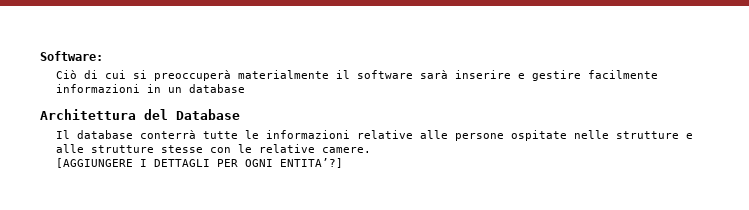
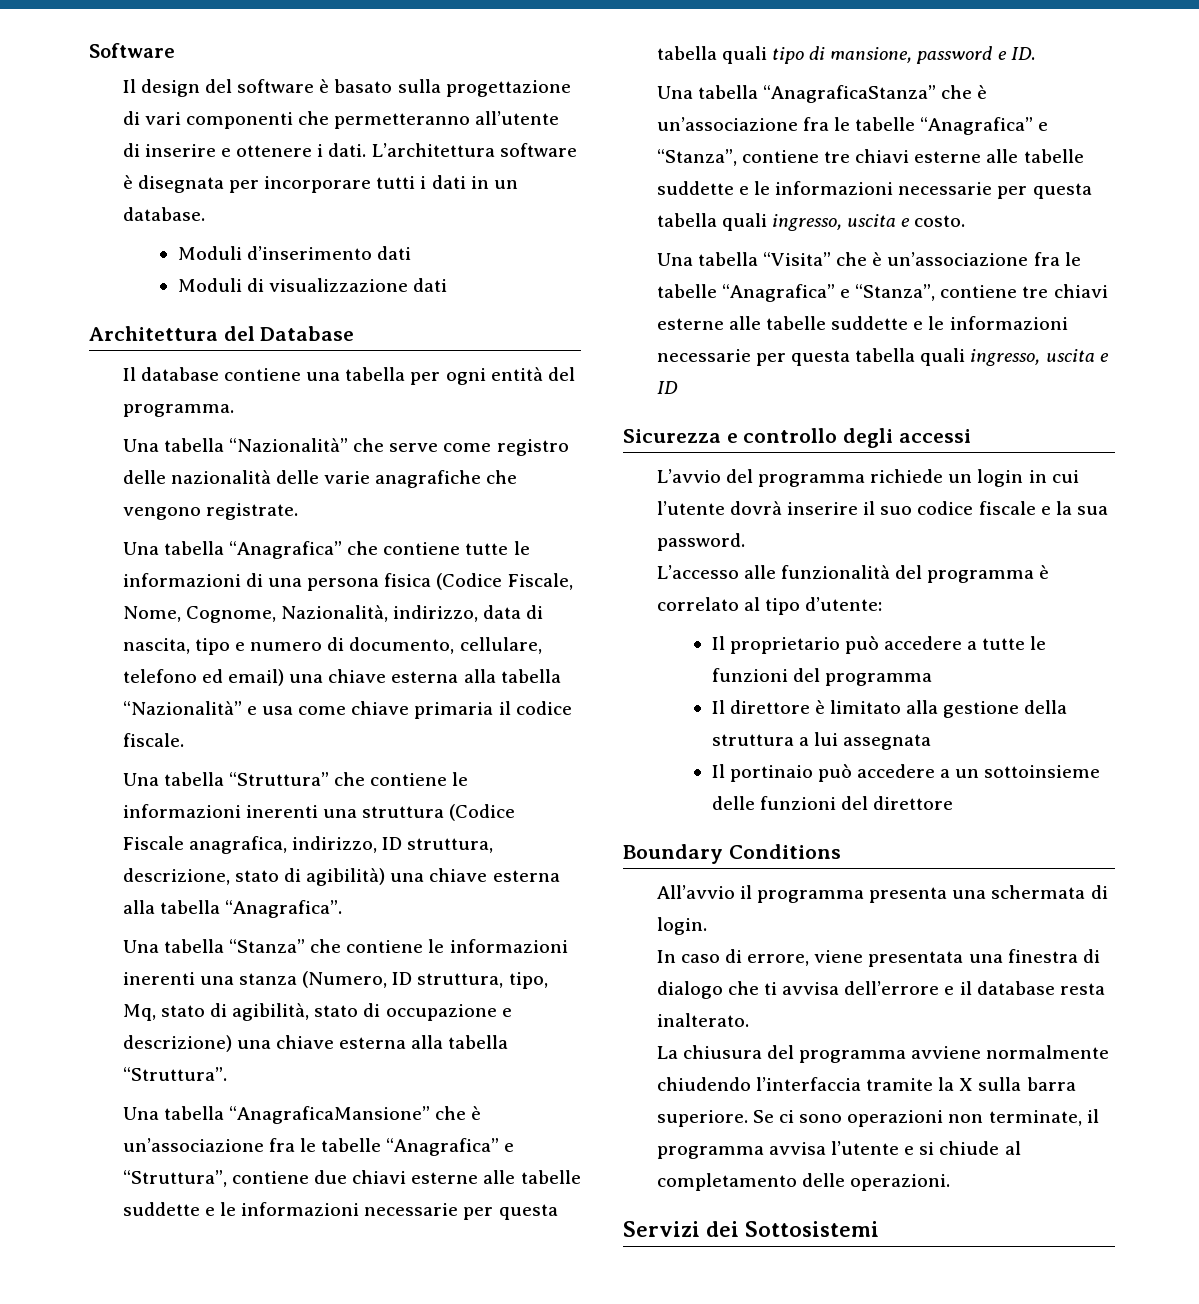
[40,51,103,61] [55,70,658,81] [55,84,245,93] Software: // Ciò di cui si preoccuperà materialmente il software sarà inserire e gestire facilmente informazioni in un database -> [89,43,175,58] [122,79,571,97] [122,111,560,129] [122,143,577,157] [122,175,518,193] [122,207,205,221] [177,246,411,260] [177,278,447,292] Software // Il design del software è basato sulla progettazione di vari componenti che permetteranno all’utente di inserire e ottenere i dati. L’architettura software è disegnata per incorporare tutti i dati in un database. // Moduli d’inserimento dati // Moduli di visualizzazione dati
[139,130,693,141] [55,144,371,153] [55,158,343,168] conterrà tutte le informazioni relative alle persone ospitate nelle strutture e alle strutture stesse con le relative camere. // [AGGIUNGERE I DETTAGLI PER OGNI ENTITA’?] -> [224,367,575,385] [122,404,234,417] [122,438,569,456] [122,470,518,488] [122,503,298,520] [122,541,530,559] [122,573,573,591] [122,605,544,623] [122,637,542,655] [122,669,561,686] [122,701,572,719] [122,733,184,747] [122,772,469,786] [122,804,516,821] [122,836,494,854] [122,868,560,886] [122,900,343,918] [122,939,568,953] [122,971,548,989] [122,1003,512,1021] [122,1035,509,1052] [122,1067,227,1081] [122,1106,482,1124] [122,1138,515,1156] [122,1170,581,1187] [122,1202,558,1220] [656,46,1035,64] [656,85,988,103] [656,117,1049,135] [656,149,1084,166] [656,181,1092,199] [656,213,966,231] [656,252,1081,266] [656,284,1108,302] [656,316,1068,330] [656,348,1109,366] [656,381,678,394] [623,428,971,448] [656,469,1079,487] [656,501,1109,515] [656,533,745,551] [656,565,1050,583] [656,597,883,615] [711,635,1047,654] [711,668,932,686] [711,700,1068,718] [711,732,931,750] [711,763,1101,782] [711,796,953,810] [623,844,841,864] [656,885,1108,903] [656,917,707,935] [656,949,1100,967] [656,981,1105,999] [656,1013,749,1027] [656,1045,1110,1063] [656,1077,1076,1091] [656,1109,1099,1127] [656,1141,1021,1159] [656,1173,951,1191] [623,1221,879,1237] contiene una tabella per ogni entità del programma. // Una tabella “Nazionalità” che serve come registro delle nazionalità delle varie anagrafiche che vengono registrate. // Una tabella “Anagrafica” che contiene tutte le informazioni di una persona fisica (Codice Fiscale, Nome, Cognome, Nazionalità, indirizzo, data di nascita, tipo e numero di documento, cellulare, telefono ed email) una chiave esterna alla tabella “Nazionalità” e usa come chiave primaria il codice fiscale. // Una tabella “Struttura” che contiene le informazioni inerenti una struttura (Codice Fiscale anagrafica, indirizzo, ID struttura, descrizione, stato di agibilità) una chiave esterna alla tabella “Anagrafica”. // Una tabella “Stanza” che contiene le informazioni inerenti una stanza (Numero, ID struttura, tipo, Mq, stato di agibilità, stato di occupazione e descrizione) una chiave esterna alla tabella “Struttura”. // Una tabella “AnagraficaMansione” che è un’associazione fra le tabelle “Anagrafica” e “Struttura”, contiene due chiavi esterne alle tabelle suddette e le informazioni necessarie per questa tabella quali tipo di mansione, password e ID. // Una tabella “AnagraficaStanza” che è un’associazione fra le tabelle “Anagrafica” e “Stanza”, contiene tre chiavi esterne alle tabelle suddette e le informazioni necessarie per questa tabella quali ingresso, uscita e costo. // Una tabella “Visita” che è un’associazione fra le tabelle “Anagrafica” e “Stanza”, contiene tre chiavi esterne alle tabelle suddette e le informazioni necessarie per questa tabella quali ingresso, uscita e ID // Sicurezza e controllo degli accessi // L’avvio del programma richiede un login in cui l’utente dovrà inserire il suo codice fiscale e la sua password. // L’accesso alle funzionalità del programma è correlato al tipo d’utente: // Il proprietario può accedere a tutte le funzioni del programma // Il direttore è limitato alla gestione della struttura a lui assegnata // Il portinaio può accedere a un sottoinsieme delle funzioni del direttore // Boundary Conditions // All’avvio il programma presenta una schermata di login. // In caso di errore, viene presentata una finestra di dialogo che ti avvisa dell’errore e il database resta inalterato. // La chiusura del programma avviene normalmente chiudendo l’interfaccia tramite la X sulla barra superiore. Se ci sono operazioni non terminate, il programma avvisa l’utente e si chiude al completamento delle operazioni. // Servizi dei Sottosistemi

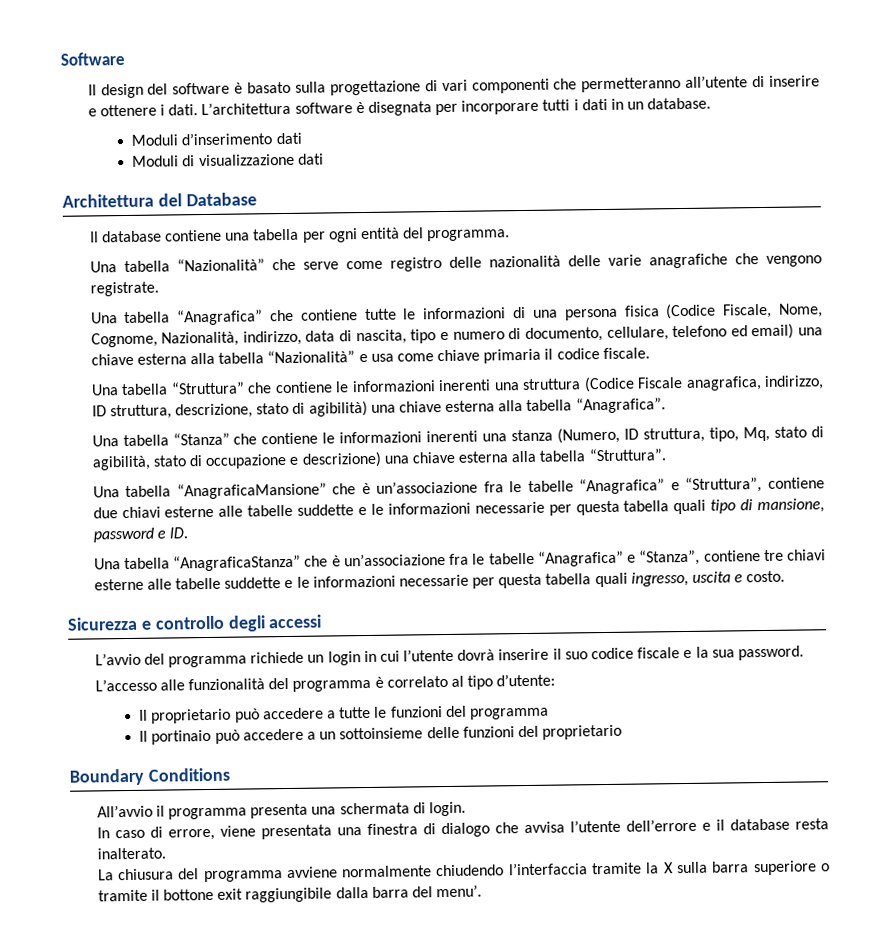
[656,252,1081,266] [656,284,1108,302] [656,316,1068,330] [656,348,1109,366] [656,381,678,394] // Una tabella “Visita” che è un’associazione fra le tabelle “Anagrafica” e “Stanza”, contiene tre chiavi esterne alle tabelle suddette e le informazioni necessarie per questa tabella quali ingresso, uscita e ID -> (786, 576) none
[711,700,1068,718] [711,732,931,750] // Il direttore è limitato alla gestione della struttura a lui assegnata -> (549, 713) none
[872,796,953,810] direttore -> [542,724,623,740] proprietario
[764,982,840,995] ti avvisa -> [523,819,621,834] avvisa l’utente
[656,1109,1099,1127] [656,1141,1021,1159] [656,1173,951,1191] [623,1221,879,1237] superiore. Se ci sono operazioni non terminate, il programma avvisa l’utente e si chiude al completamento delle operazioni. // Servizi dei Sottosistemi -> [753,860,830,876] [97,884,483,903] superiore o tramite il bottone exit raggiungibile dalla barra del menu’.

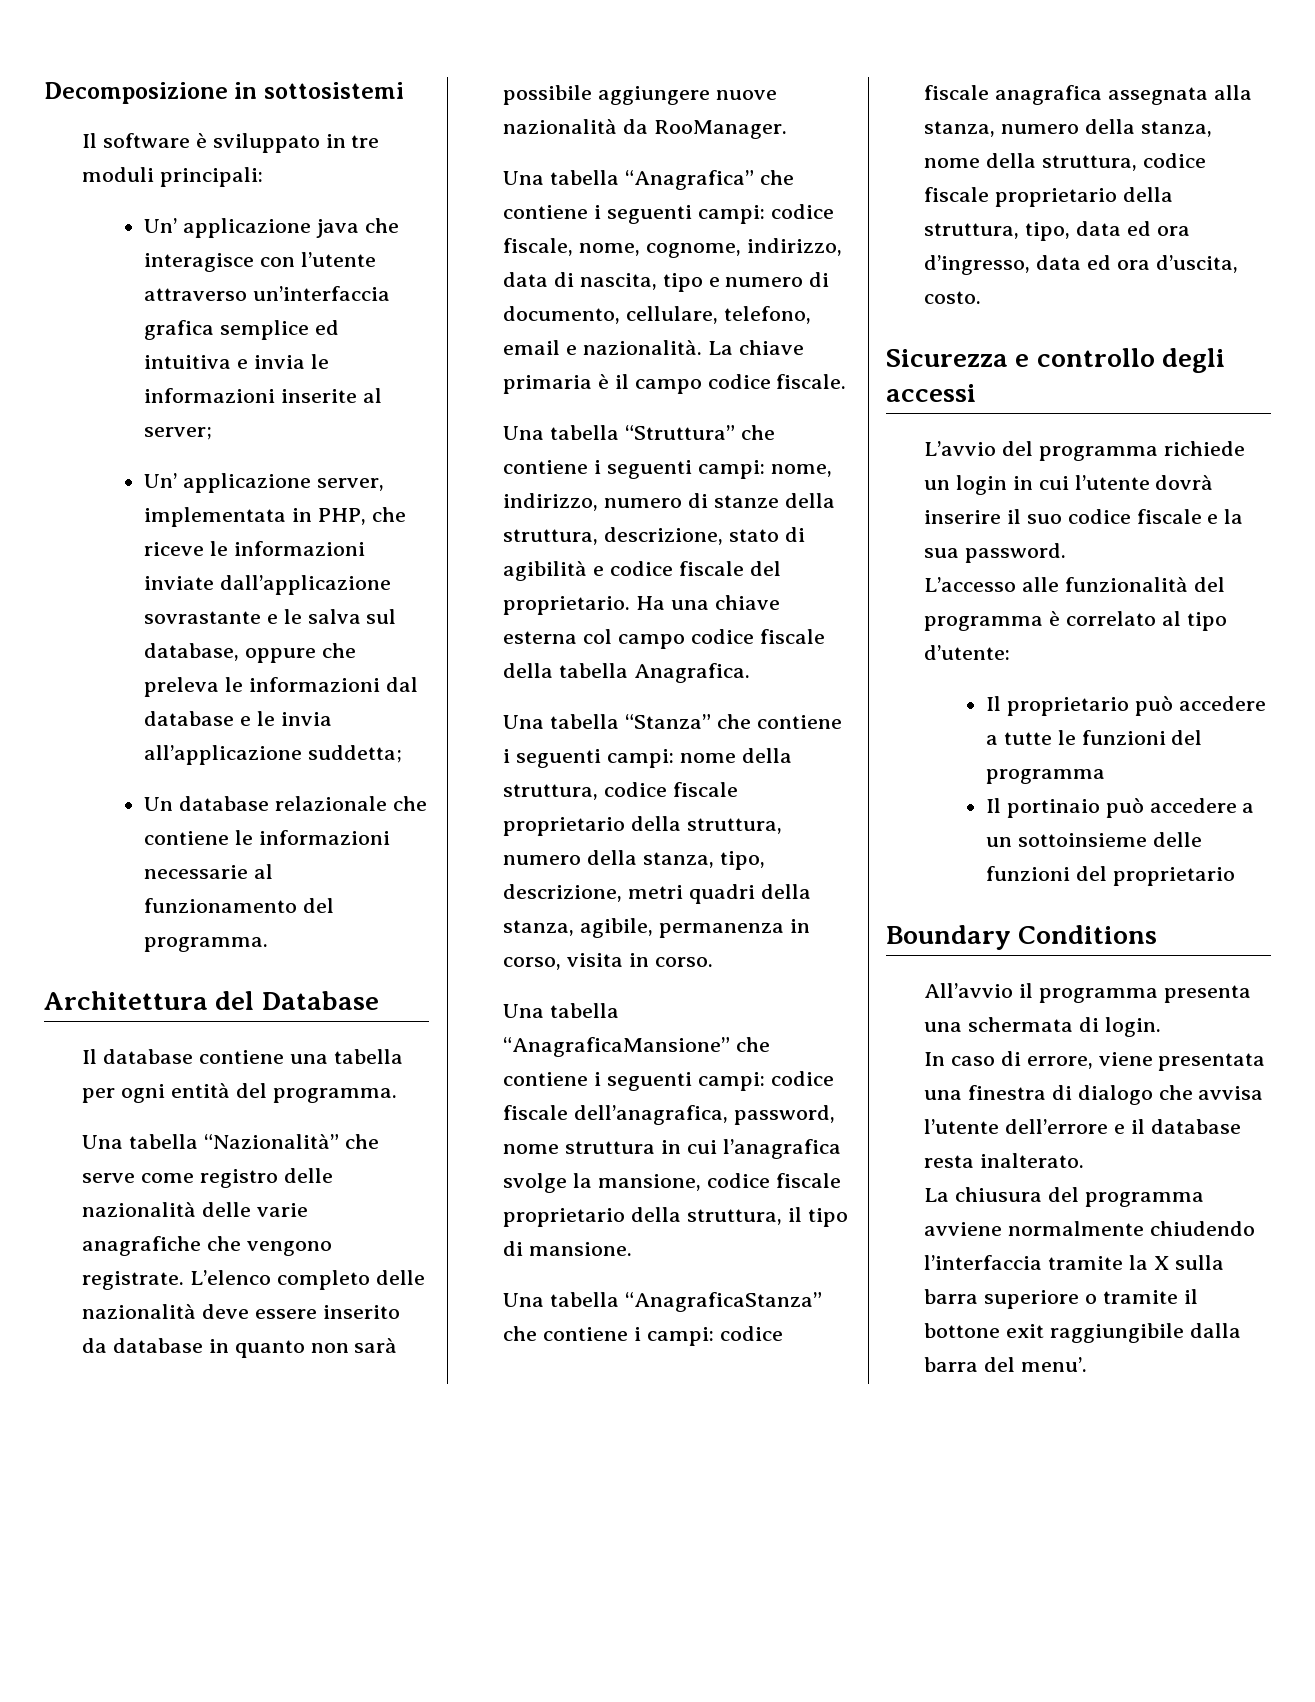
[60,51,125,66] [87,75,821,99] [87,97,712,117] [131,132,302,146] [132,153,324,167] Software // Il design del software è basato sulla progettazione di vari componenti che permetteranno all’utente di inserire e ottenere i dati. L’architettura software è disegnata per incorporare tutti i dati in un database. // Moduli d’inserimento dati // Moduli di visualizzazione dati -> [44,82,404,104] [82,133,380,153] [82,167,264,187] [144,218,399,238] [144,252,376,272] [144,286,391,301] [144,320,339,340] [144,354,329,369] [144,388,382,403] [144,427,213,440] [144,473,384,493] [144,507,406,527] [144,541,365,556] [144,575,392,595] [144,609,397,624] [144,643,356,663] [144,677,418,697] [144,711,332,726] [144,745,403,765] [144,796,427,811] [144,830,390,845] [144,864,274,879] [144,898,335,913] [144,937,269,952] Decomposizione in sottosistemi // Il software è sviluppato in tre moduli principali: // Un’ applicazione java che interagisce con l’utente attraverso un’interfaccia grafica semplice ed intuitiva e invia le informazioni inserite al server; // Un’ applicazione server, implementata in PHP, che riceve le informazioni inviate dall’applicazione sovrastante e le salva sul database, oppure che preleva le informazioni dal database e le invia all’applicazione suddetta; // Un database relazionale che contiene le informazioni necessarie al funzionamento del programma.
(159, 289) none -> [190,1270,425,1290] [82,1304,400,1319] [82,1338,398,1358] [503,85,777,105] [503,119,787,139] L’elenco completo delle nazionalità deve essere inserito da database in quanto non sarà possibile aggiungere nuove nazionalità da RooManager.
[364,303,823,321] [90,331,240,348] tutte le informazioni di una persona fisica (Codice Fiscale, Nome, Cognome, Nazionalità, -> [594,204,834,224] [503,238,741,258] i seguenti campi: codice fiscale, nome, cognome,
[672,323,823,340] [90,348,554,366] telefono ed email) una chiave esterna alla tabella “Nazionalità” e usa come chiave primaria il -> [723,306,811,324] [503,340,804,355] [503,374,702,394] telefono, email e nazionalità. La chiave primaria è il campo
[335,375,824,393] [91,397,666,420] le informazioni inerenti una struttura (Codice Fiscale anagrafica, indirizzo, ID struttura, descrizione, stato di agibilità) una chiave esterna alla tabella “Anagrafica”. -> [594,460,832,479] [503,493,835,511] [503,527,805,545] [503,561,781,581] [503,595,780,615] [503,629,825,649] [503,663,750,683] i seguenti campi: nome, indirizzo, numero di stanze della struttura, descrizione, stato di agibilità e codice fiscale del proprietario. Ha una chiave esterna col campo codice fiscale della tabella Anagrafica.
[322,426,825,444] [91,448,666,471] [92,477,825,500] [92,498,826,519] [92,527,188,543] [93,549,827,572] [93,571,744,591] le informazioni inerenti una stanza (Numero, ID struttura, tipo, Mq, stato di agibilità, stato di occupazione e descrizione) una chiave esterna alla tabella “Struttura”. // Una tabella “AnagraficaMansione” che è un’associazione fra le tabelle “Anagrafica” e “Struttura”, contiene due chiavi esterne alle tabelle suddette e le informazioni necessarie per questa tabella quali tipo di mansione, password e ID. // Una tabella “AnagraficaStanza” che è un’associazione fra le tabelle “Anagrafica” e “Stanza”, contiene tre chiavi esterne alle tabelle suddette e le informazioni necessarie per questa tabella quali ingresso, uscita e -> [503,748,792,768] [503,782,738,800] [503,816,782,836] [503,850,765,870] [503,884,811,904] [503,918,810,938] [503,953,713,970] [503,1003,620,1018] [503,1037,771,1057] [503,1071,834,1091] [503,1105,835,1125] [503,1139,841,1159] [503,1173,841,1193] [503,1207,848,1227] [503,1241,633,1256] [503,1292,822,1312] [503,1326,783,1346] [924,85,1252,105] [924,119,1212,137] [924,153,1206,171] [924,187,1173,207] [924,221,1190,241] [924,255,1238,275] i seguenti campi: nome della struttura, codice fiscale proprietario della struttura, numero della stanza, tipo, descrizione, metri quadri della stanza, agibile, permanenza in corso, visita in corso. // Una tabella “AnagraficaMansione” che contiene i seguenti campi: codice fiscale dell’anagrafica, password, nome struttura in cui l’anagrafica svolge la mansione, codice fiscale proprietario della struttura, il tipo di mansione. // Una tabella “AnagraficaStanza” che contiene i campi: codice fiscale anagrafica assegnata alla stanza, numero della stanza, nome della struttura, codice fiscale proprietario della struttura, tipo, data ed ora d’ingresso, data ed ora d’uscita,

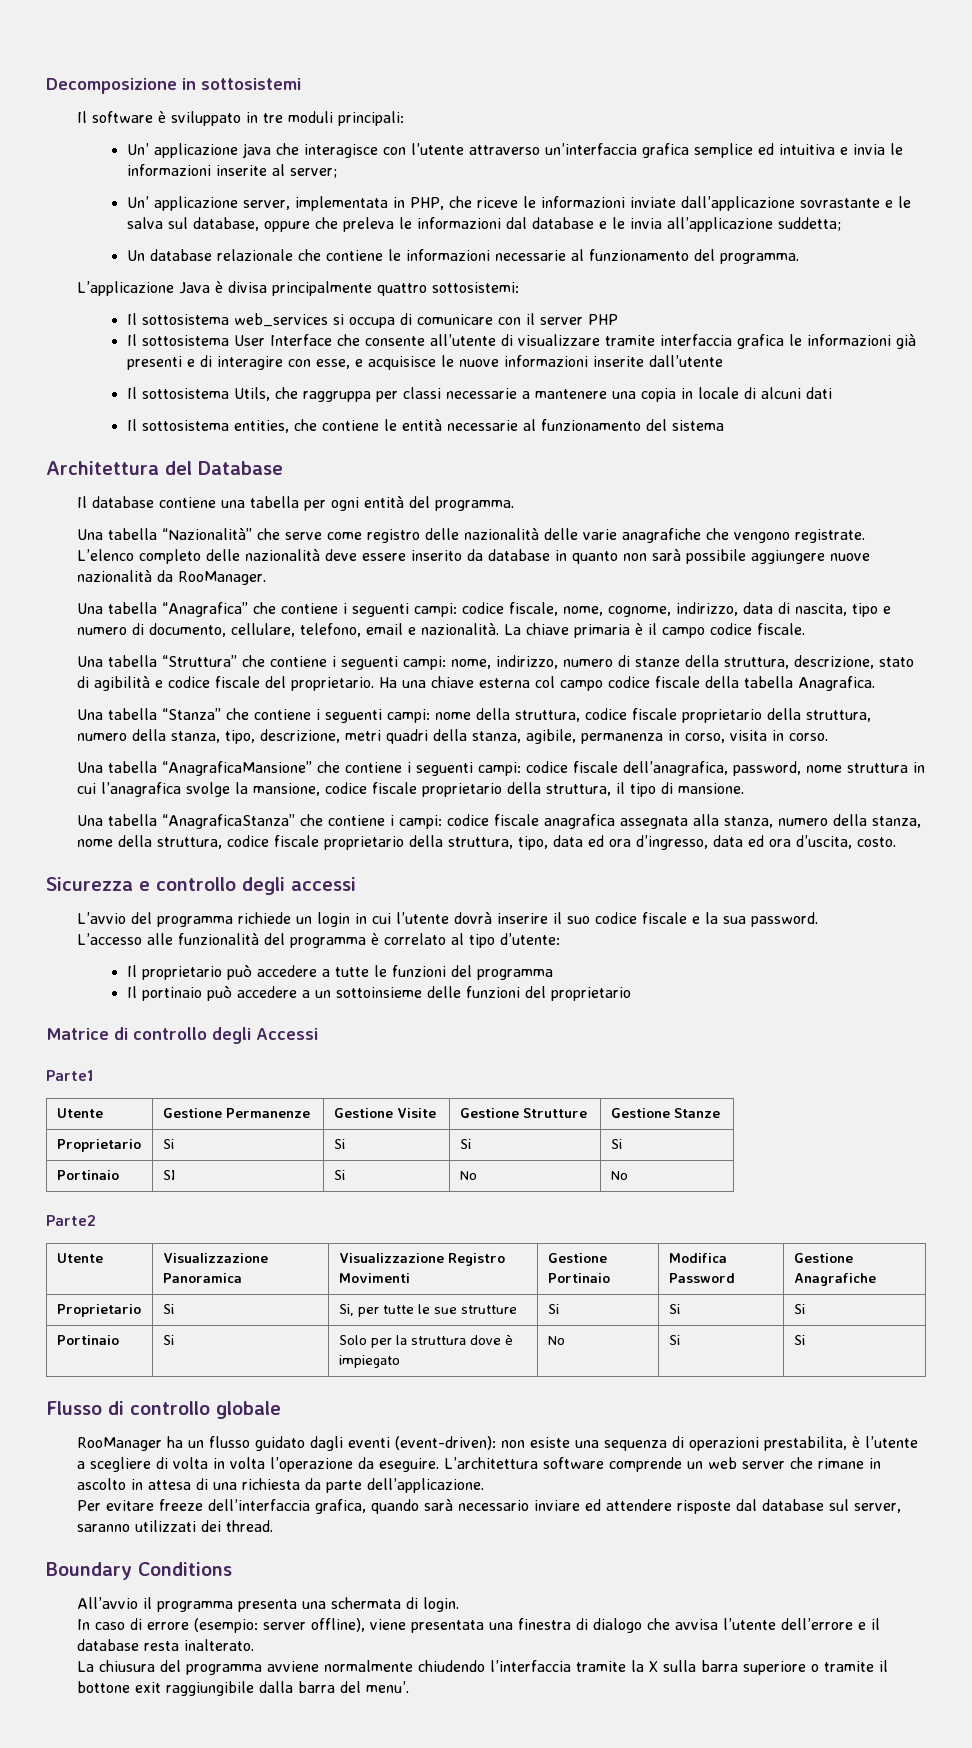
(269, 944) none -> [77,281,520,296] [126,313,618,328] [126,334,916,349] [126,355,723,370] [126,387,832,402] [126,419,724,433] // L’applicazione Java è divisa principalmente quattro sottosistemi: // Il sottosistema web_services si occupa di comunicare con il server PHP // Il sottosistema User Interface che consente all’utente di visualizzare tramite interfaccia grafica le informazioni già presenti e di interagire con esse, e acquisisce le nuove informazioni inserite dall’utente // Il sottosistema Utils, che raggruppa per classi necessarie a mantenere una copia in locale di alcuni dati // Il sottosistema entities, che contiene le entità necessarie al funzionamento del sistema
(1235, 876) none -> [46,1027,318,1044] [46,1070,93,1081] [56,1108,103,1118] [162,1108,310,1118] [333,1108,436,1118] [459,1108,587,1118] [610,1108,720,1118] [56,1139,141,1152] [162,1139,174,1149] [333,1139,345,1149] [459,1139,471,1149] [610,1139,622,1149] [56,1170,119,1180] [162,1170,175,1180] [333,1170,345,1180] [459,1171,477,1180] [610,1171,628,1180] [46,1215,96,1226] [56,1253,103,1263] [162,1253,268,1263] [162,1273,242,1283] [338,1253,505,1266] [338,1273,410,1283] [547,1253,607,1263] [547,1273,610,1283] [668,1253,727,1263] [668,1273,735,1283] [793,1253,853,1263] [793,1273,876,1286] [56,1304,141,1317] [162,1304,174,1314] [338,1304,517,1317] [547,1304,559,1314] [668,1304,680,1314] [793,1304,805,1314] [56,1335,119,1345] [162,1335,174,1345] [338,1334,513,1348] [338,1355,400,1368] [547,1336,565,1345] [668,1335,680,1345] [793,1335,805,1345] [46,1401,281,1419] [77,1436,919,1451] [77,1457,882,1472] [77,1478,485,1493] [77,1499,902,1514] [77,1520,274,1532] // Matrice di controllo degli Accessi // Parte1 // Utente | Gestione Permanenze | Gestione Visite | Gestione Strutture | Gestione Stanze // Proprietario | Si | Si | Si | Si // Portinaio | SI | Si | No | No // Parte2 // Utente | Visualizzazione Panoramica | Visualizzazione Registro Movimenti | Gestione Portinaio | Modifica Password | Gestione Anagrafiche // Proprietario | Si | Si, per tutte le sue strutture | Si | Si | Si // Portinaio | Si | Solo per la struttura dove è impiegato | No | Si | Si // Flusso di controllo globale // RooManager ha un flusso guidato dagli eventi (event-driven): non esiste una sequenza di operazioni prestabilita, è l’utente a scegliere di volta in volta l’operazione da eseguire. L’architettura software comprende un web server che rimane in ascolto in attesa di una richiesta da parte dell’applicazione. // Per evitare freeze dell’interfaccia grafica, quando sarà necessario inviare ed attendere risposte dal database sul server, saranno utilizzati dei thread.
[1026,1056,1093,1069] errore, -> [147,1618,366,1633] errore (esempio: server offline),

